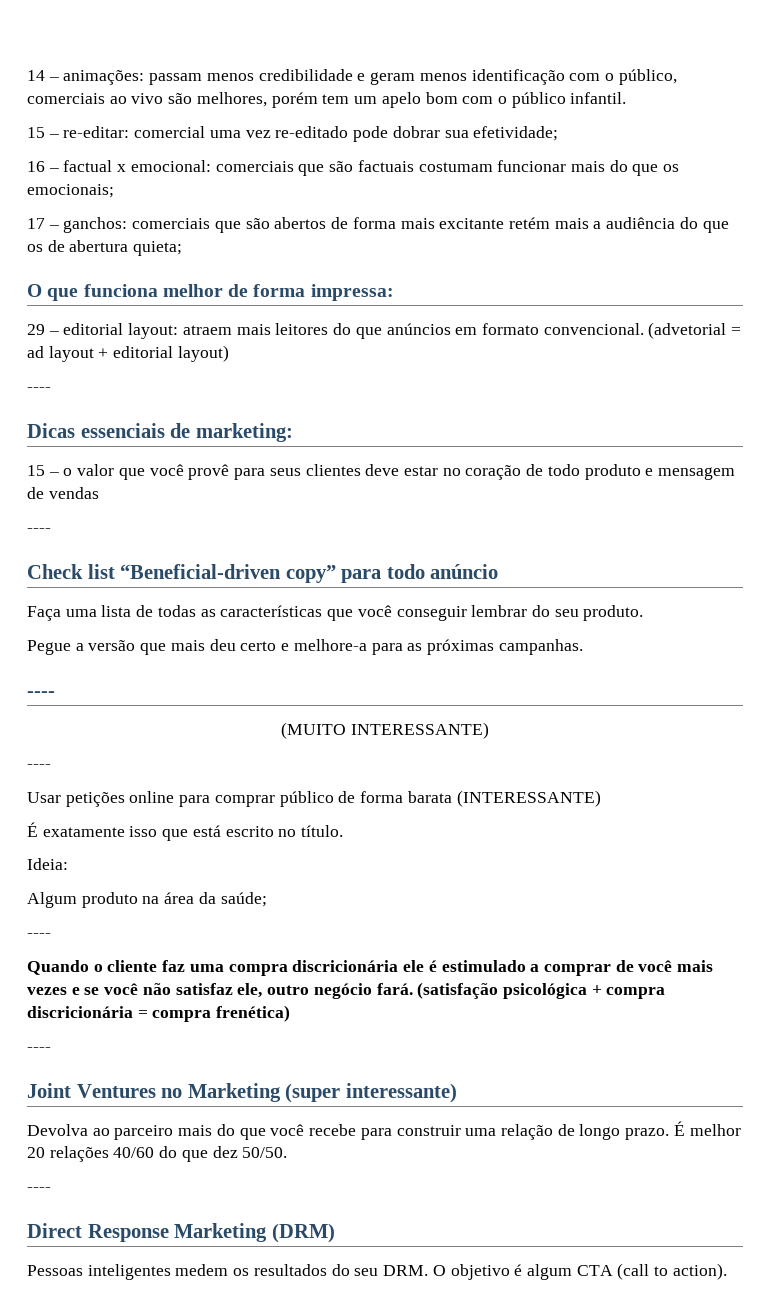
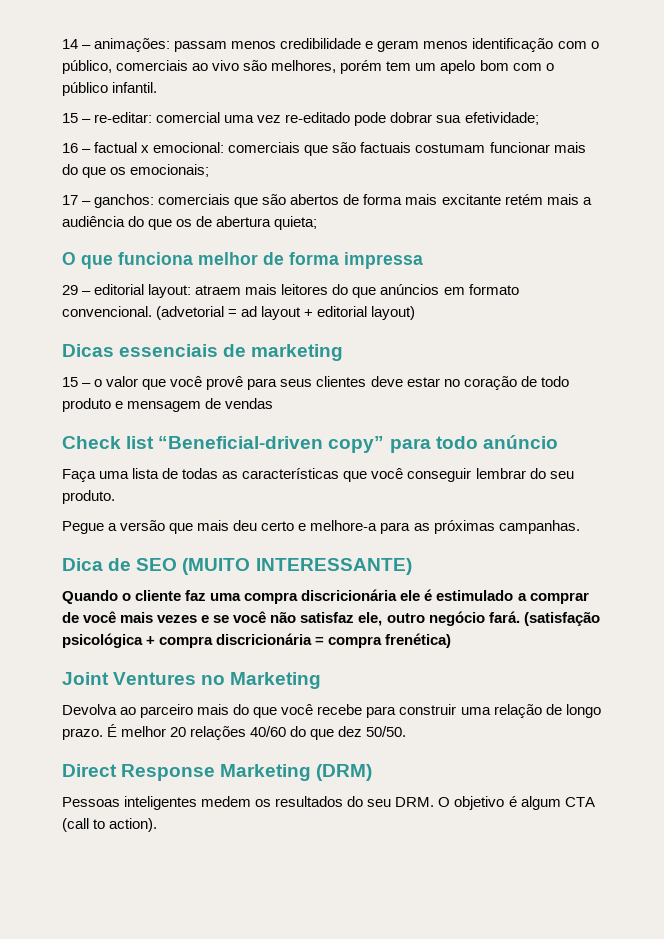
[310,284,394,301] impressa: -> [344,252,423,269] impressa
[27,387,51,392] // ---- -> (416, 313) none
[195,423,293,442] marketing: -> [251,344,344,361] marketing
[27,528,51,533] // ---- -> (274, 403) none
[27,691,55,697] ---- // -> [62,558,178,571] Dica de SEO
[27,764,51,769] [27,790,601,807] [27,822,344,841] [27,858,68,870] [27,892,267,908] [27,933,51,938] // ---- // Usar petições online para comprar público de forma barata (INTERESSANTE) // É exatamente isso que está escrito no título. // Ideia: // Algum produto na área da saúde; // ---- -> (412, 566) none
[27,1047,51,1052] // ---- -> (452, 640) none
[285,1083,457,1103] (super interessante) -> (322, 680) none
[27,1187,51,1192] // ---- -> (407, 731) none

